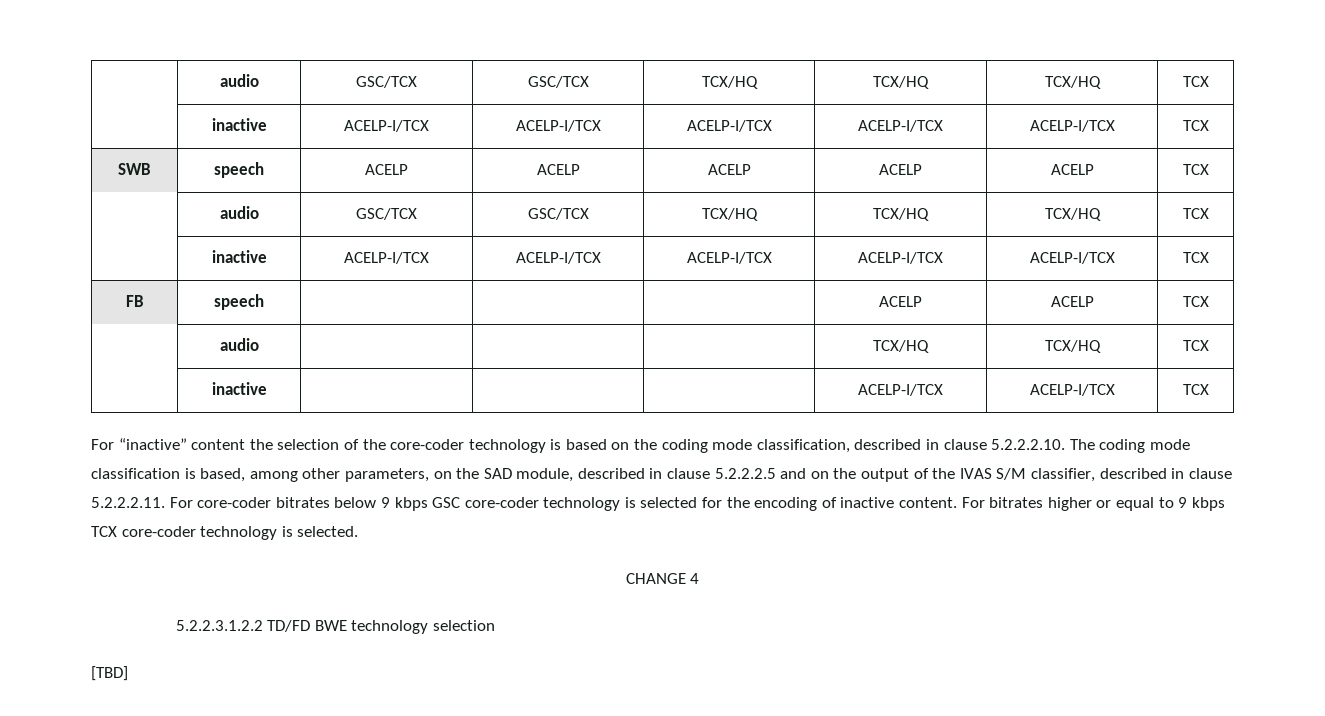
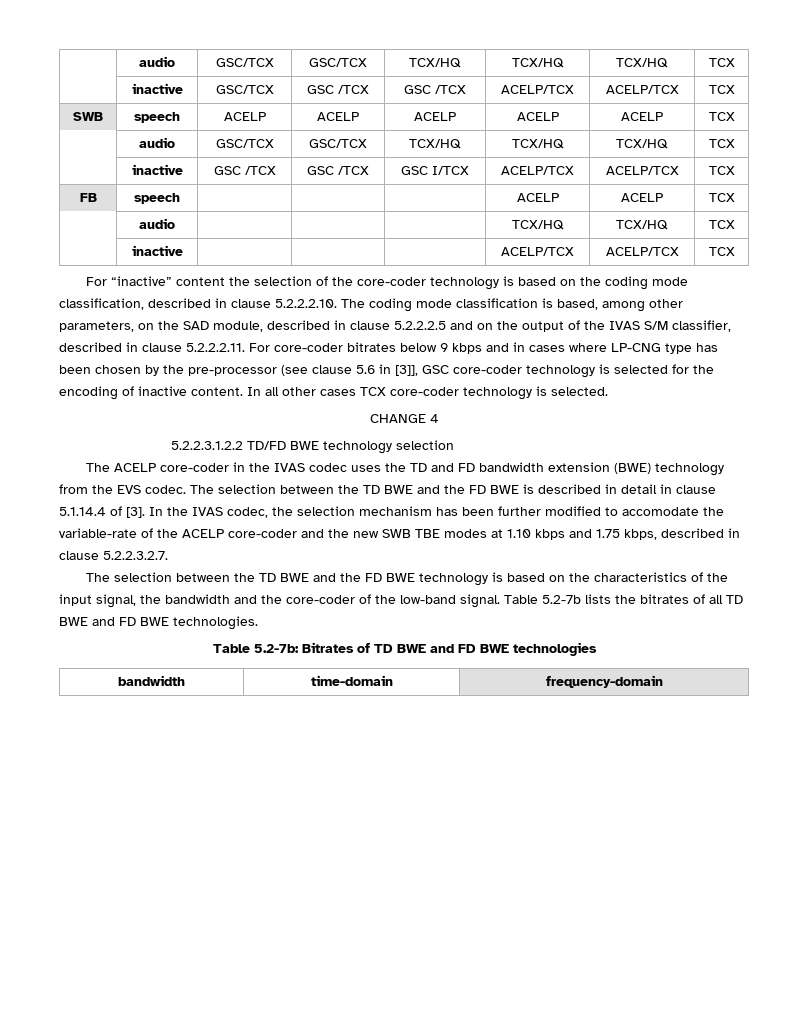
[219,74,259,87] [356,76,417,88] [527,76,589,88] [701,76,758,89] [873,76,929,89] [1044,76,1101,89] [1182,76,1209,87] [211,118,267,131] [344,120,429,132] [515,120,601,132] [686,120,772,132] [858,120,943,132] [1029,120,1115,132] | audio | GSC/TCX | GSC/TCX | TCX/HQ | TCX/HQ | TCX/HQ | TCX // | inactive | ACELP-I/TCX | ACELP-I/TCX | ACELP-I/TCX | ACELP-I/TCX | ACELP-I/TCX -> [139,56,175,67] [215,58,274,67] [309,58,367,67] [409,58,461,68] [511,58,564,68] [616,58,668,68] [708,58,735,67] [131,83,183,94] [215,85,274,94] [307,85,369,94] [404,85,466,94] [501,85,574,94] [605,85,679,94] | audio | GSC/TCX | GSC/TCX | TCX/HQ | TCX/HQ | TCX/HQ | TCX // | inactive | GSC/TCX | GSC /TCX | GSC /TCX | ACELP/TCX | ACELP/TCX
[344,252,429,264] [515,252,601,264] [686,252,772,264] [858,252,943,264] [1029,252,1115,264] ACELP-I/TCX | ACELP-I/TCX | ACELP-I/TCX | ACELP-I/TCX | ACELP-I/TCX -> [213,166,276,175] [307,166,369,175] [401,166,469,175] [501,166,574,175] [605,166,679,175] GSC /TCX | GSC /TCX | GSC I/TCX | ACELP/TCX | ACELP/TCX
[858,384,943,396] [1029,384,1115,396] ACELP-I/TCX | ACELP-I/TCX -> [501,247,574,256] [605,247,679,256] ACELP/TCX | ACELP/TCX
(428, 504) none -> [486,342,718,354] [59,364,418,376] and in cases where LP-CNG type has been chosen by the pre-processor (see clause 5.6 in [3]],
[961,497,1225,511] For bitrates higher or equal to 9 kbps -> [247,387,356,396] In all other cases
[91,666,128,681] [TBD] -> [85,462,724,476] [59,484,716,494] [59,506,724,518] [59,528,740,540] [59,551,168,560] [85,572,728,586] [59,594,743,608] [59,616,258,630] [212,642,597,656] [118,675,185,686] [310,675,393,686] [545,675,663,688] The ACELP core-coder in the IVAS codec uses the TD and FD bandwidth extension (BWE) technology from the EVS codec. The selection between the TD BWE and the FD BWE is described in detail in clause 5.1.14.4 of [3]. In the IVAS codec, the selection mechanism has been further modified to accomodate the variable-rate of the ACELP core-coder and the new SWB TBE modes at 1.10 kbps and 1.75 kbps, described in clause 5.2.2.3.2.7. // The selection between the TD BWE and the FD BWE technology is based on the characteristics of the input signal, the bandwidth and the core-coder of the low-band signal. Table 5.2-7b lists the bitrates of all TD BWE and FD BWE technologies. // Table 5.2-7b: Bitrates of TD BWE and FD BWE technologies // bandwidth | time-domain | frequency-domain

